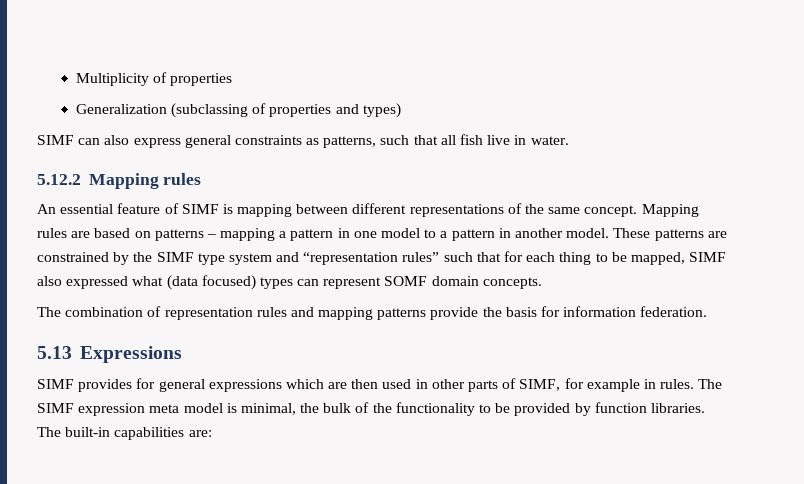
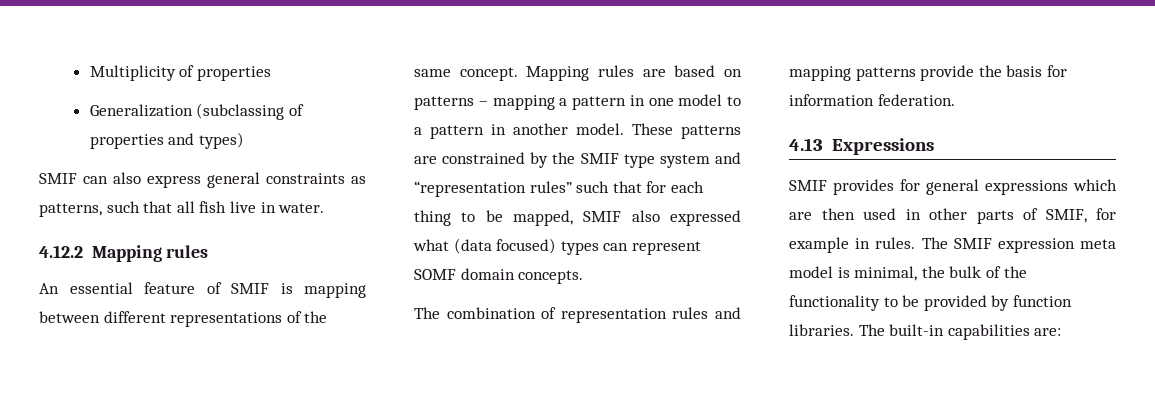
[37,135,74,145] SIMF -> [39,173,77,184] SMIF
[37,174,81,185] 5.12.2 -> [39,245,83,258] 4.12.2
[181,204,219,214] SIMF -> [231,283,269,294] SMIF
[156,252,194,262] SIMF -> [580,153,619,164] SMIF
[689,252,727,262] SIMF -> [583,211,622,222] SMIF
[37,346,72,359] 5.13 -> [789,138,823,151] 4.13
[37,379,74,389] SIMF -> [789,180,827,191] SMIF
[519,379,561,391] SIMF, -> [1045,209,1087,223] SMIF,
[37,403,74,413] SIMF -> [953,238,992,249] SMIF

